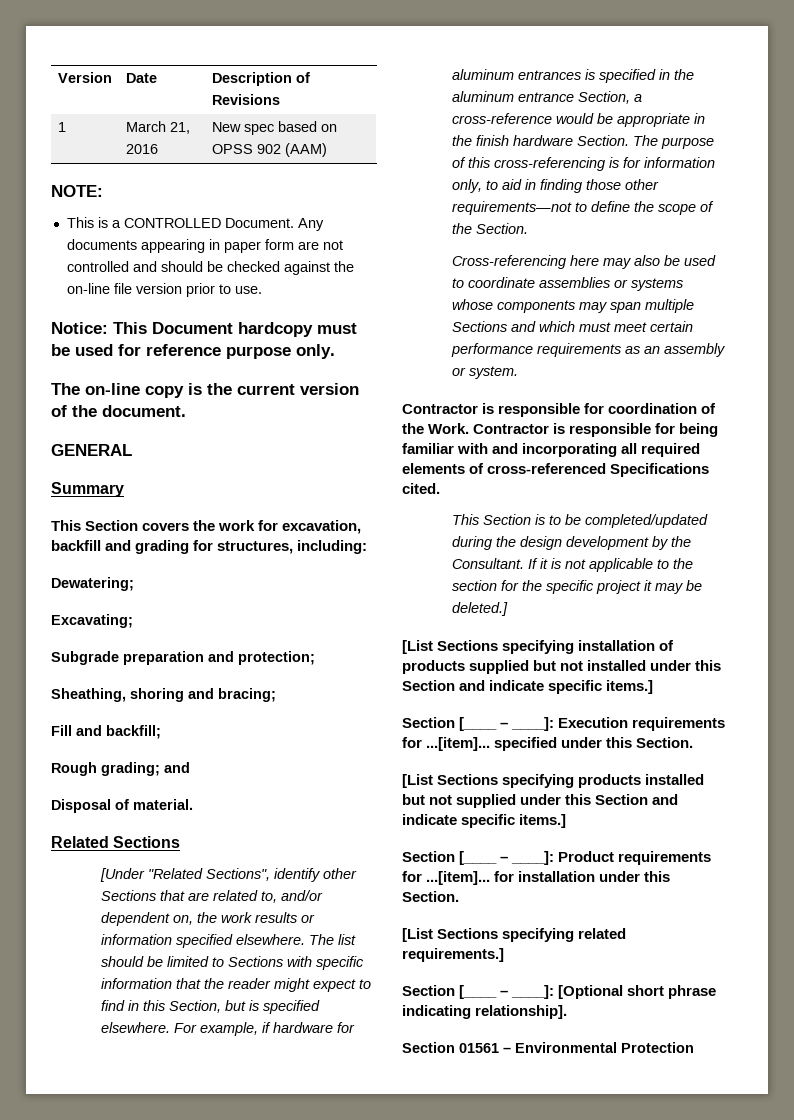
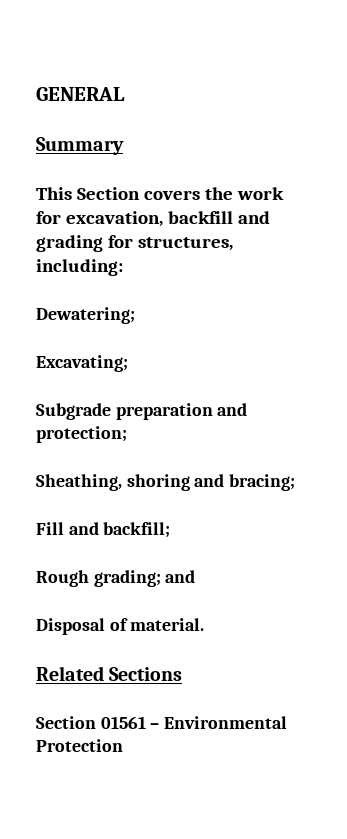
[57,72,112,83] [125,73,157,83] [211,72,310,86] [211,94,280,105] [57,122,66,132] [125,121,190,134] [125,144,158,154] [211,121,337,135] [211,143,327,157] [51,185,103,197] [66,217,324,231] [66,239,343,253] [66,261,354,275] [66,283,262,297] [51,322,357,337] [51,344,335,359] [51,383,359,398] [51,405,186,417] Version | Date | Description of Revisions // 1 | March 21, 2016 | New spec based on OPSS 902 (AAM) // NOTE: // This is a CONTROLLED Document. Any documents appearing in paper form are not controlled and should be checked against the on-line file version prior to use. // Notice: This Document hardcopy must be used for reference purpose only. // The on-line copy is the current version of the document. // -> (36, 94) none
[100,868,358,882] [101,890,324,903] [101,912,316,926] [101,934,357,948] [101,956,365,970] [101,978,372,992] [101,1000,321,1014] [101,1022,356,1036] [452,69,695,83] [452,91,643,104] [452,113,706,127] [452,135,715,149] [452,157,716,171] [452,179,660,193] [452,201,715,215] [452,223,529,234] [452,255,717,269] [452,277,684,291] [452,299,695,313] [452,321,694,332] [451,343,726,357] [452,366,519,379] [402,403,717,417] [402,423,719,437] [402,443,701,457] [402,463,710,477] [402,483,440,494] [452,514,709,528] [452,536,692,550] [452,558,694,572] [452,580,703,594] [452,602,509,616] [402,640,675,654] [402,660,722,674] [402,680,654,694] [402,717,726,731] [402,737,694,751] [402,774,705,788] [402,794,679,808] [402,814,567,828] [402,851,712,865] [402,871,671,885] [402,891,459,902] [402,928,627,942] [402,948,504,962] [402,985,717,999] [402,1005,568,1019] // [Under "Related Sections", identify other Sections that are related to, and/or dependent on, the work results or information specified elsewhere. The list should be limited to Sections with specific information that the reader might expect to find in this Section, but is specified elsewhere. For example, if hardware for aluminum entrances is specified in the aluminum entrance Section, a cross-reference would be appropriate in the finish hardware Section. The purpose of this cross-referencing is for information only, to aid in finding those other requirements—not to define the scope of the Section. // Cross-referencing here may also be used to coordinate assemblies or systems whose components may span multiple Sections and which must meet certain performance requirements as an assembly or system. // Contractor is responsible for coordination of the Work. Contractor is responsible for being familiar with and incorporating all required elements of cross-referenced Specifications cited. // This Section is to be completed/updated during the design development by the Consultant. If it is not applicable to the section for the specific project it may be deleted.] // [List Sections specifying installation of products supplied but not installed under this Section and indicate specific items.] // Section [____ – ____]: Execution requirements for ...[item]... specified under this Section. // [List Sections specifying products installed but not supplied under this Section and indicate specific items.] // Section [____ – ____]: Product requirements for ...[item]... for installation under this Section. // [List Sections specifying related requirements.] // Section [____ – ____]: [Optional short phrase indicating relationship]. -> (183, 674) none

